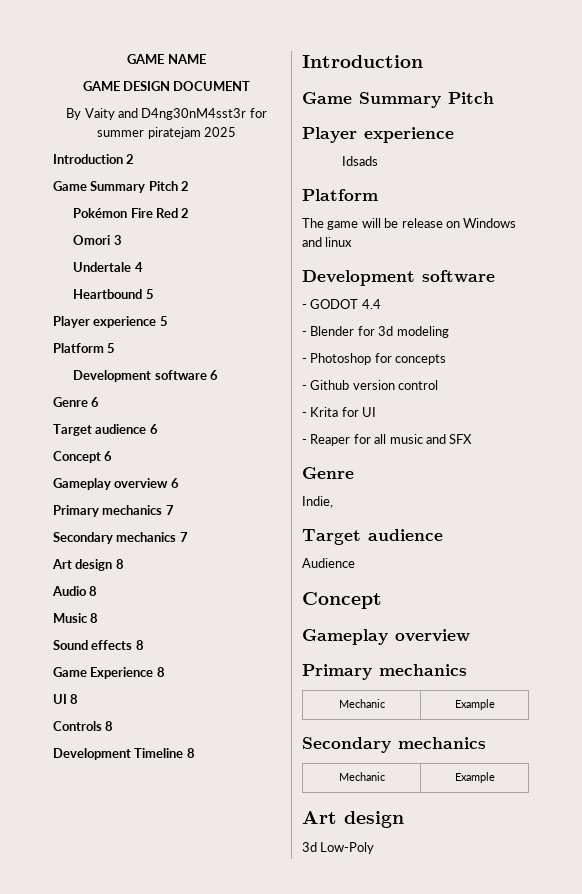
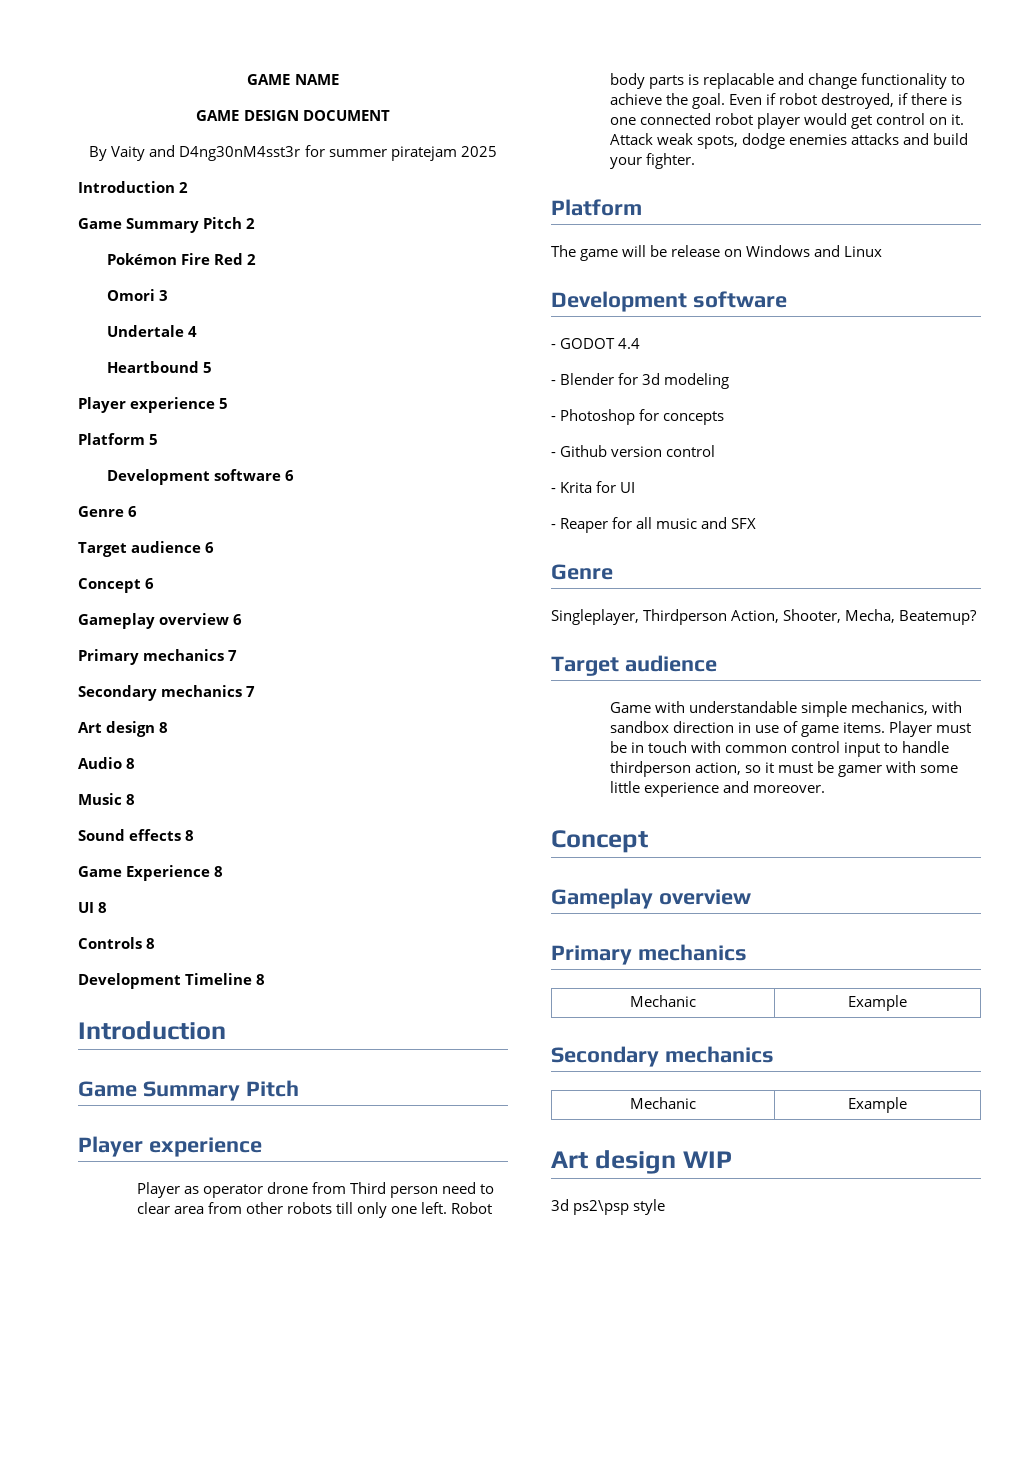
[342,156,379,166] Idsads -> [136,1182,495,1198] [136,1202,493,1218] [609,73,965,89] [609,93,963,109] [609,113,965,129] [609,133,968,149] [609,153,695,169] Player as operator drone from Third person need to clear area from other robots till only one left. Robot body parts is replacable and change functionality to achieve the goal. Even if robot destroyed, if there is one connected robot player would get control on it. Attack weak spots, dodge enemies attacks and build your fighter.
[325,237,353,247] linux -> [844,246,883,257] Linux
[302,496,333,508] [302,529,443,545] [302,558,355,568] Indie, // Target audience // Audience -> [551,609,978,625] [551,655,717,676] [609,701,962,717] [609,721,972,737] [609,741,950,757] [609,761,959,777] [609,781,825,797] Singleplayer, Thirdperson Action, Shooter, Mecha, Beatemup? // Target audience // Game with understandable simple mechanics, with sandbox direction in use of game items. Player must be in touch with common control input to handle thirdperson action, so it must be gamer with some little experience and moreover.
[302,842,375,854] // 3d Low-Poly -> [682,1151,732,1168] [551,1199,666,1215] WIP // 3d ps2\psp style

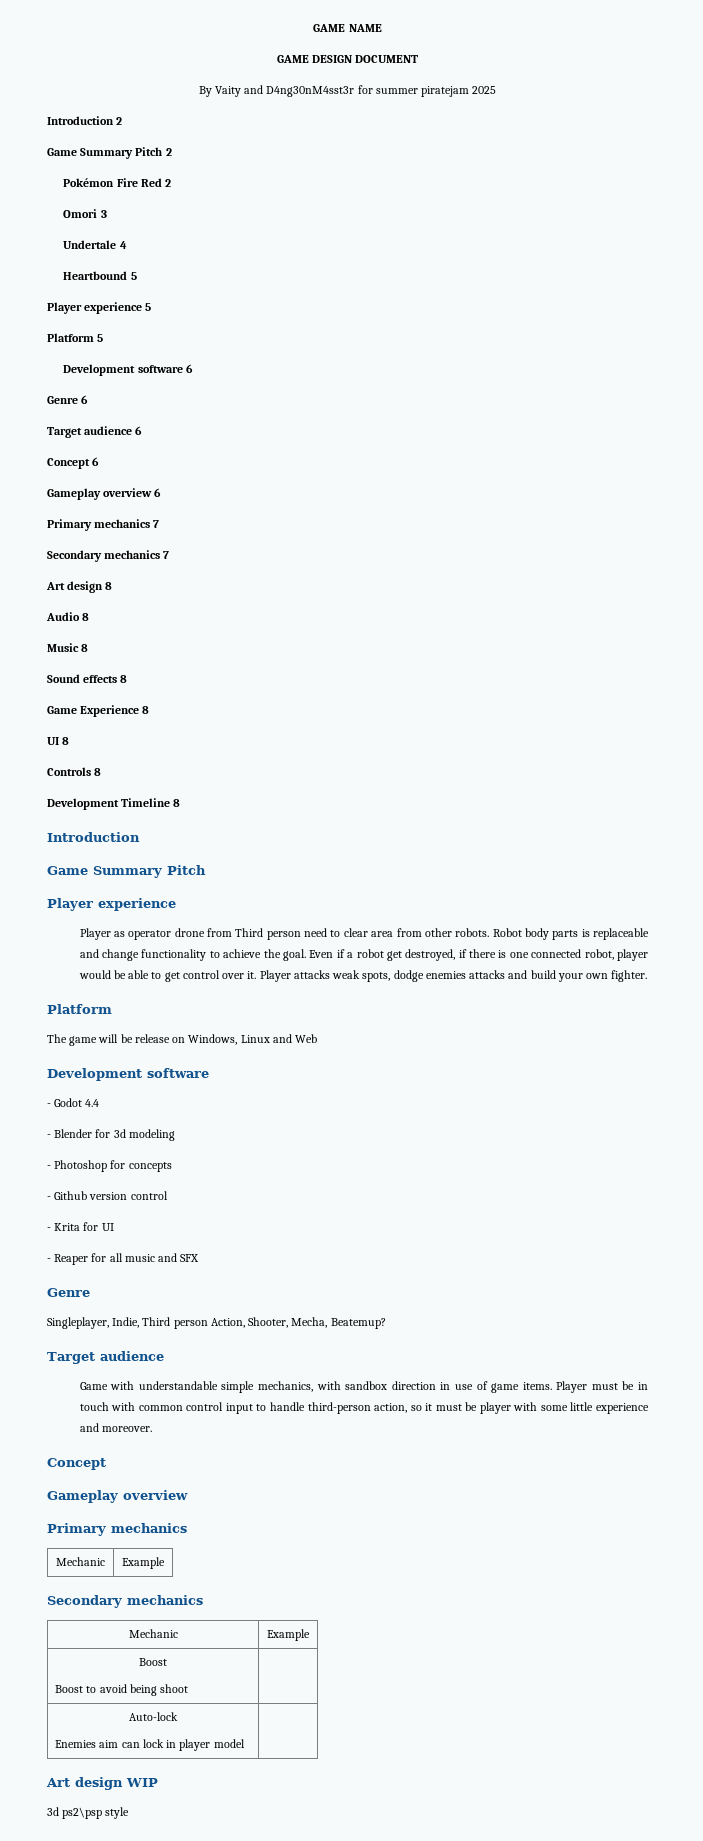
[286,1202,448,1218] robots till only one left. -> [455,928,490,937] robots.
[702,73,774,89] replacable -> [593,928,649,940] replaceable
[778,93,817,105] robot -> [347,949,402,961] a robot get
[714,113,753,125] robot -> [584,949,614,960] robot,
[850,113,965,129] [609,133,653,145] get control on it. Attack -> [113,970,330,982] be able to get control over it. Player attacks
(642, 163) none -> [585,973,608,979] own
[746,245,883,257] Windows and Linux -> [188,1034,318,1045] Windows, Linux and Web
[560,338,616,349] GODOT -> [54,1098,83,1107] Godot
[643,609,728,625] Thirdperson -> [112,1317,208,1329] Indie, Third person
[609,761,691,777] thirdperson -> [307,1402,371,1414] third-person
[837,765,882,777] gamer -> [479,1402,511,1414] player
(907, 1105) none -> [139,1658,167,1666] [55,1684,189,1696] [129,1712,178,1721] [55,1739,245,1751] // Boost // Boost to avoid being shoot | // Auto-lock // Enemies aim can lock in player model |

